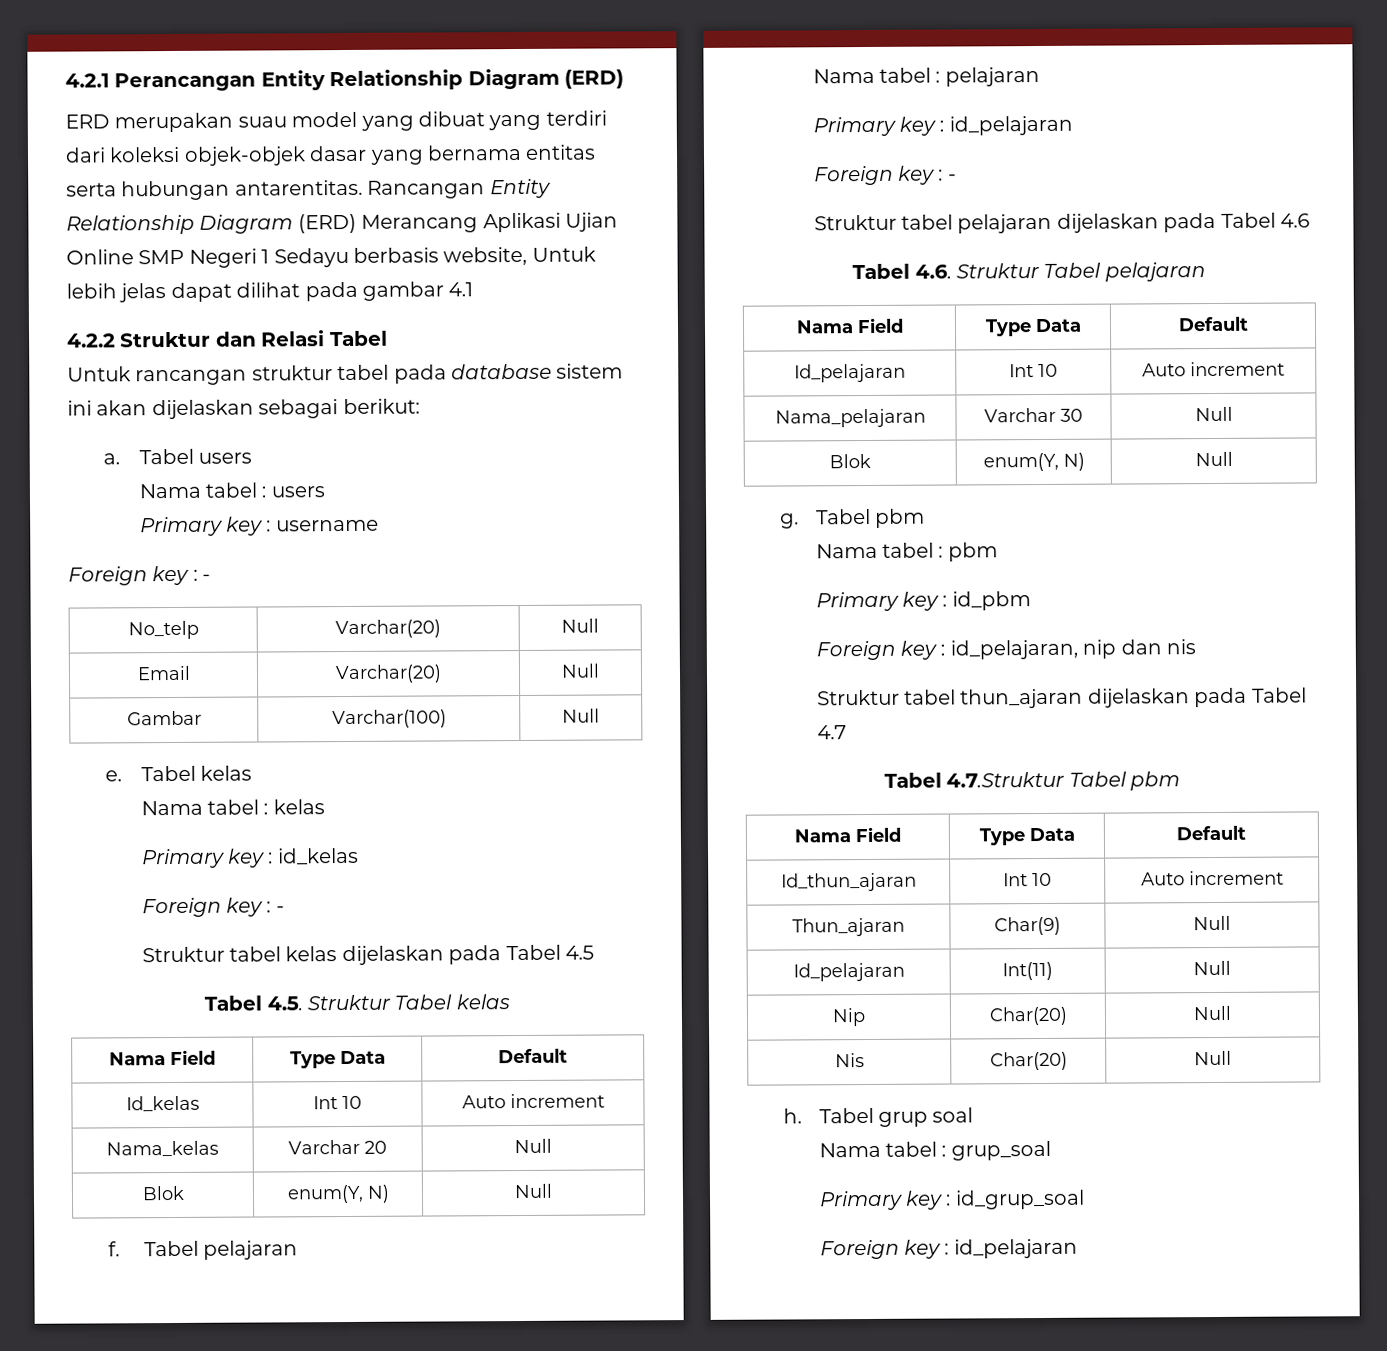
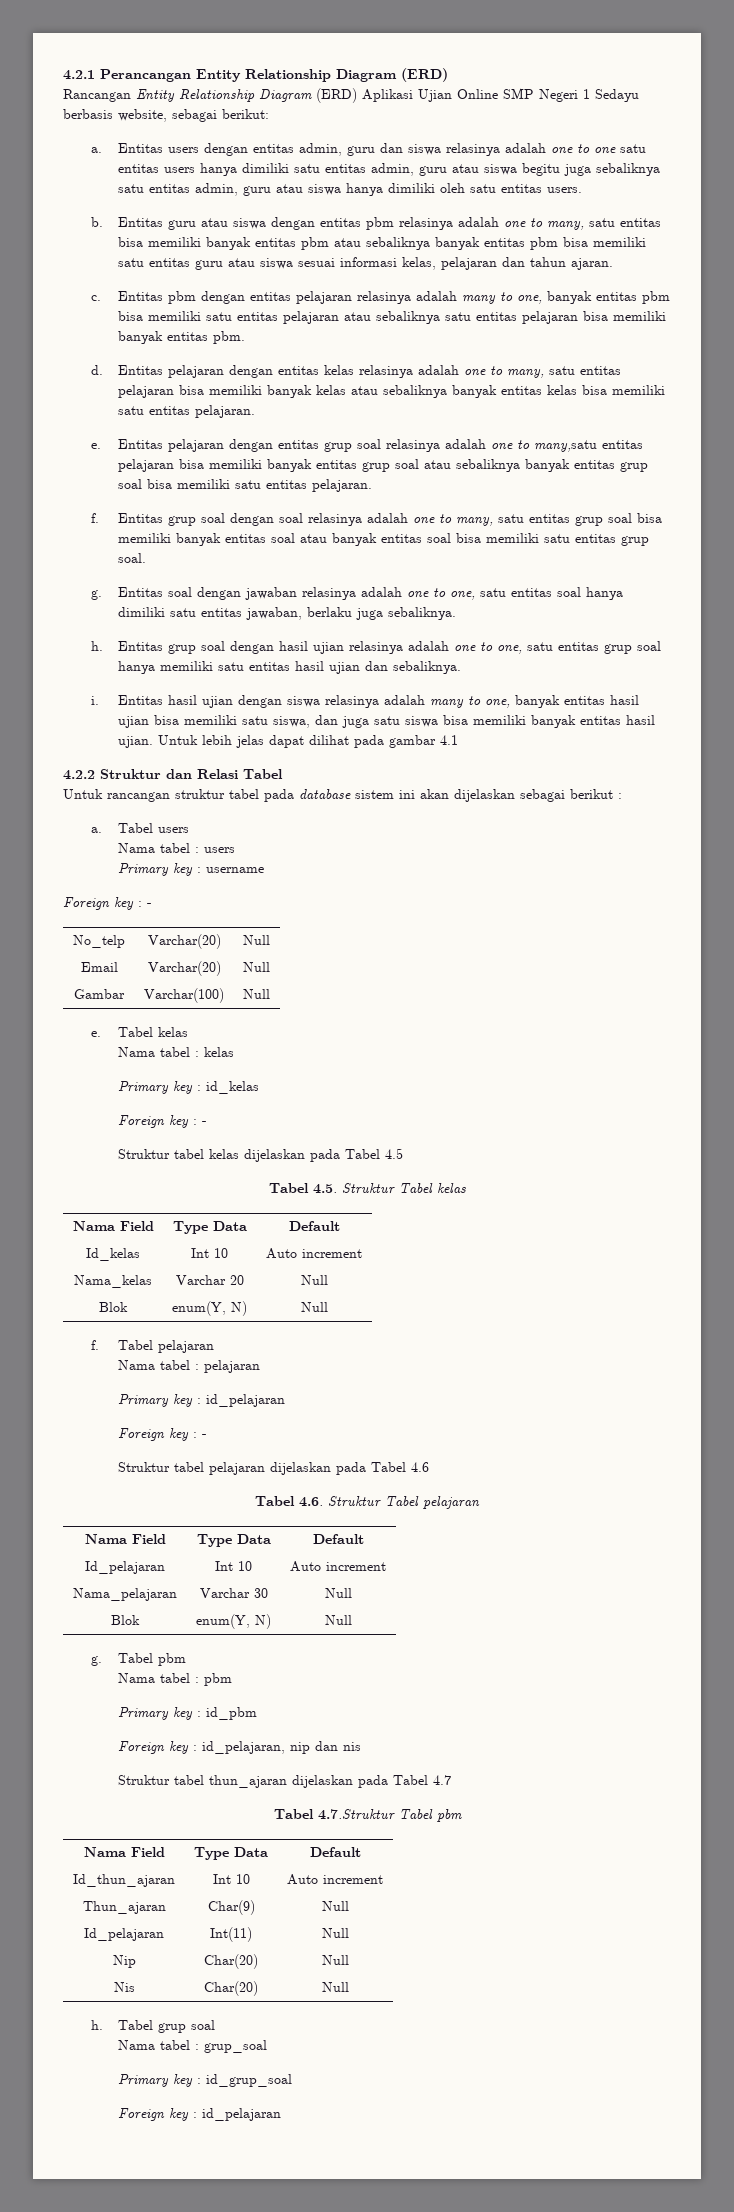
[65,110,607,133] [65,144,597,166] [66,179,363,201] ERD merupakan suau model yang dibuat yang terdiri dari koleksi objek-objek dasar yang bernama entitas serta hubungan antarentitas. -> (448, 75) none
[361,214,479,233] Merancang -> (357, 95) none
(528, 256) none -> [172,109,269,122] [90,143,647,156] [118,163,661,176] [118,183,583,196] [90,217,662,230] [118,237,647,250] [118,257,614,270] [90,291,671,304] [118,311,667,324] [118,331,246,344] [90,365,622,378] [118,385,666,398] [118,405,256,418] [90,439,644,452] [118,459,649,472] [118,479,373,492] [90,513,663,526] [118,533,650,546] [118,553,147,563] [90,587,624,600] [118,607,457,620] [90,641,662,654] [118,661,462,674] [90,695,640,708] [118,715,656,728] [118,736,154,748] sebagai berikut: // a. Entitas users dengan entitas admin, guru dan siswa relasinya adalah one to one satu entitas users hanya dimiliki satu entitas admin, guru atau siswa begitu juga sebaliknya satu entitas admin, guru atau siswa hanya dimiliki oleh satu entitas users. // b. Entitas guru atau siswa dengan entitas pbm relasinya adalah one to many, satu entitas bisa memiliki banyak entitas pbm atau sebaliknya banyak entitas pbm bisa memiliki satu entitas guru atau siswa sesuai informasi kelas, pelajaran dan tahun ajaran. // c. Entitas pbm dengan entitas pelajaran relasinya adalah many to one, banyak entitas pbm bisa memiliki satu entitas pelajaran atau sebaliknya satu entitas pelajaran bisa memiliki banyak entitas pbm. // d. Entitas pelajaran dengan entitas kelas relasinya adalah one to many, satu entitas pelajaran bisa memiliki banyak kelas atau sebaliknya banyak entitas kelas bisa memiliki satu entitas pelajaran. // e. Entitas pelajaran dengan entitas grup soal relasinya adalah one to many,satu entitas pelajaran bisa memiliki banyak entitas grup soal atau sebaliknya banyak entitas grup soal bisa memiliki satu entitas pelajaran. // f. Entitas grup soal dengan soal relasinya adalah one to many, satu entitas grup soal bisa memiliki banyak entitas soal atau banyak entitas soal bisa memiliki satu entitas grup soal. // g. Entitas soal dengan jawaban relasinya adalah one to one, satu entitas soal hanya dimiliki satu entitas jawaban, berlaku juga sebaliknya. // h. Entitas grup soal dengan hasil ujian relasinya adalah one to one, satu entitas grup soal hanya memiliki satu entitas hasil ujian dan sebaliknya. // i. Entitas hasil ujian dengan siswa relasinya adalah many to one, banyak entitas hasil ujian bisa memiliki satu siswa, dan juga satu siswa bisa memiliki banyak entitas hasil ujian.
[342,398,420,415] berikut: -> [570,789,622,799] berikut :

